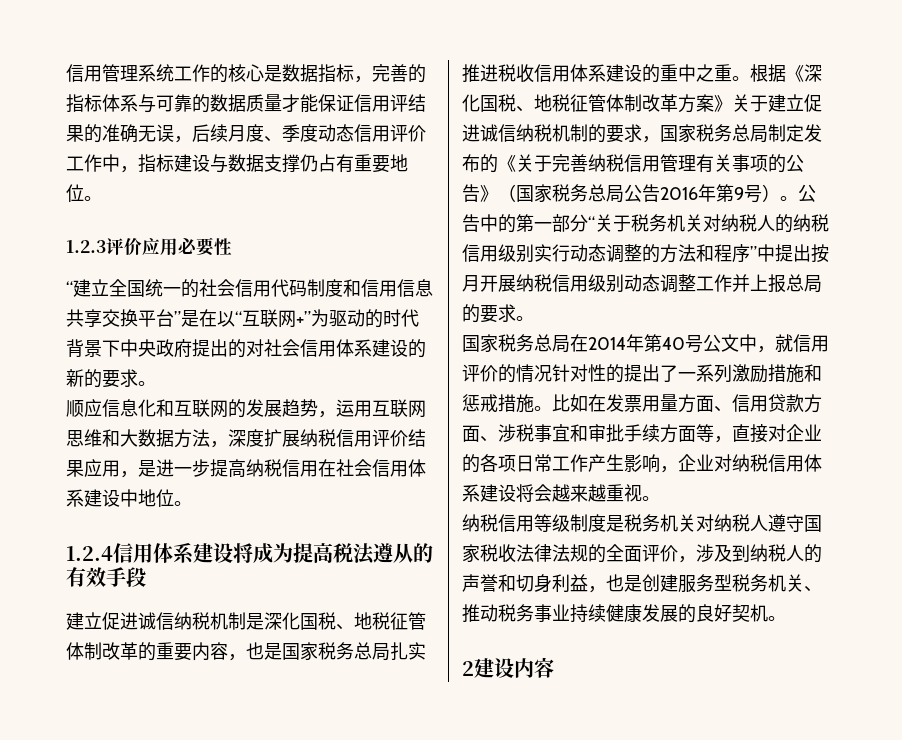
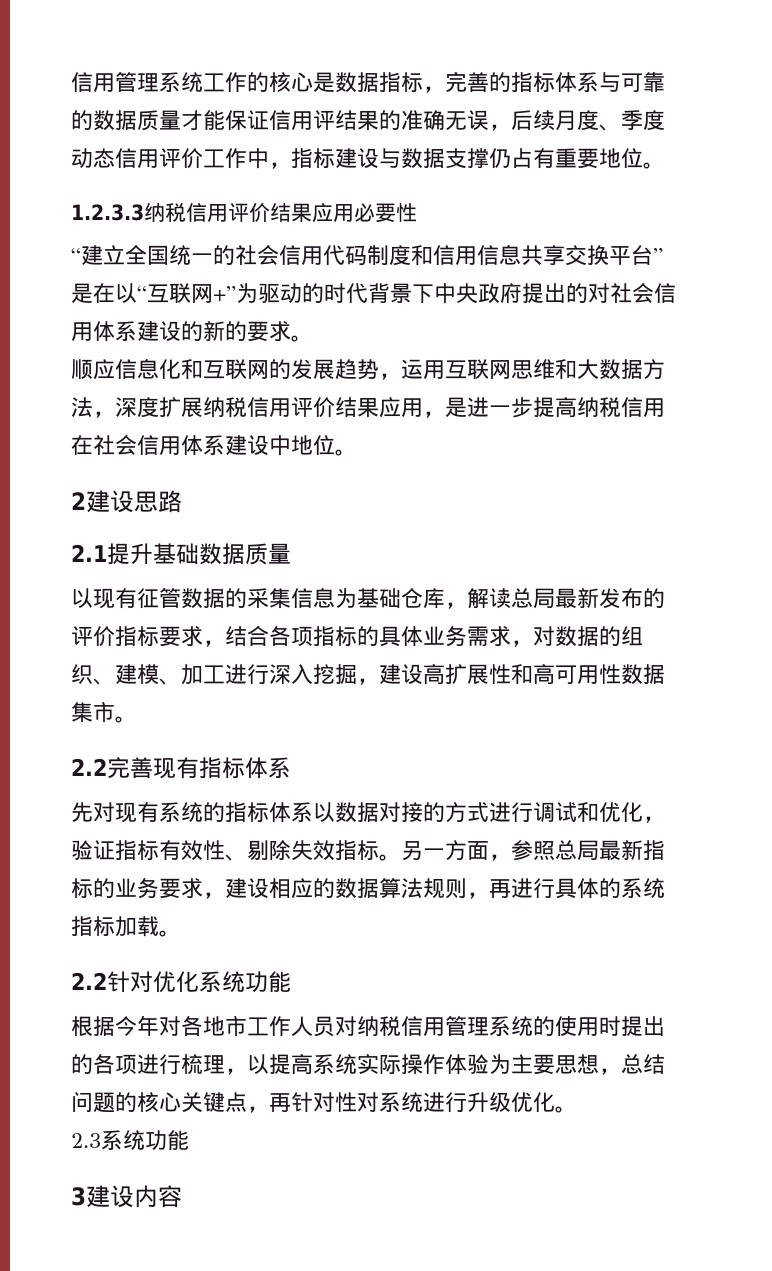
[66,238,142,255] 1.2.3评价 -> [71,203,312,222] 1.2.3.3纳税信用评价结果
[66,542,433,565] [66,567,146,587] [66,612,426,630] [66,642,426,661] [462,64,822,83] [462,94,822,113] [462,124,822,143] [462,154,804,173] [462,184,816,203] [462,214,829,233] [462,244,829,263] [462,274,822,293] [462,304,534,323] [462,334,829,353] [462,364,822,383] [462,394,822,413] [462,424,822,443] [462,454,822,473] [462,484,660,502] [462,514,822,532] [462,544,822,563] [462,574,822,593] [462,604,786,623] [462,661,474,676] 1.2.4信用体系建设将成为提高税法遵从的有效手段 // 建立促进诚信纳税机制是深化国税、地税征管体制改革的重要内容，也是国家税务总局扎实推进税收信用体系建设的重中之重。根据《深化国税、地税征管体制改革方案》关于建立促进诚信纳税机制的要求，国家税务总局制定发布的《关于完善纳税信用管理有关事项的公告》（国家税务总局公告2016年第9号）。公告中的第一部分“关于税务机关对纳税人的纳税信用级别实行动态调整的方法和程序”中提出按月开展纳税信用级别动态调整工作并上报总局的要求。 // 国家税务总局在2014年第40号公文中，就信用评价的情况针对性的提出了一系列激励措施和惩戒措施。比如在发票用量方面、信用贷款方面、涉税事宜和审批手续方面等，直接对企业的各项日常工作产生影响，企业对纳税信用体系建设将会越来越重视。 // 纳税信用等级制度是税务机关对纳税人遵守国家税收法律法规的全面评价，涉及到纳税人的声誉和切身利益，也是创建服务型税务机关、推动税务事业持续健康发展的良好契机。 // 2 -> [71,490,182,513] [71,543,291,565] [71,587,665,609] [71,625,643,647] [71,664,665,685] [71,702,137,723] [71,757,291,779] [71,802,665,823] [71,840,665,861] [71,878,665,899] [71,916,181,937] [71,971,291,993] [71,1015,665,1037] [71,1054,665,1075] [71,1091,577,1113] [71,1130,189,1150] [71,1187,86,1206] 2建设思路 // 2.1提升基础数据质量 // 以现有征管数据的采集信息为基础仓库，解读总局最新发布的评价指标要求，结合各项指标的具体业务需求，对数据的组织、建模、加工进行深入挖掘，建设高扩展性和高可用性数据集市。 // 2.2完善现有指标体系 // 先对现有系统的指标体系以数据对接的方式进行调试和优化，验证指标有效性、剔除失效指标。另一方面，参照总局最新指标的业务要求，建设相应的数据算法规则，再进行具体的系统指标加载。 // 2.2针对优化系统功能 // 根据今年对各地市工作人员对纳税信用管理系统的使用时提出的各项进行梳理，以提高系统实际操作体验为主要思想，总结问题的核心关键点，再针对性对系统进行升级优化。 // 2.3系统功能 // 3

